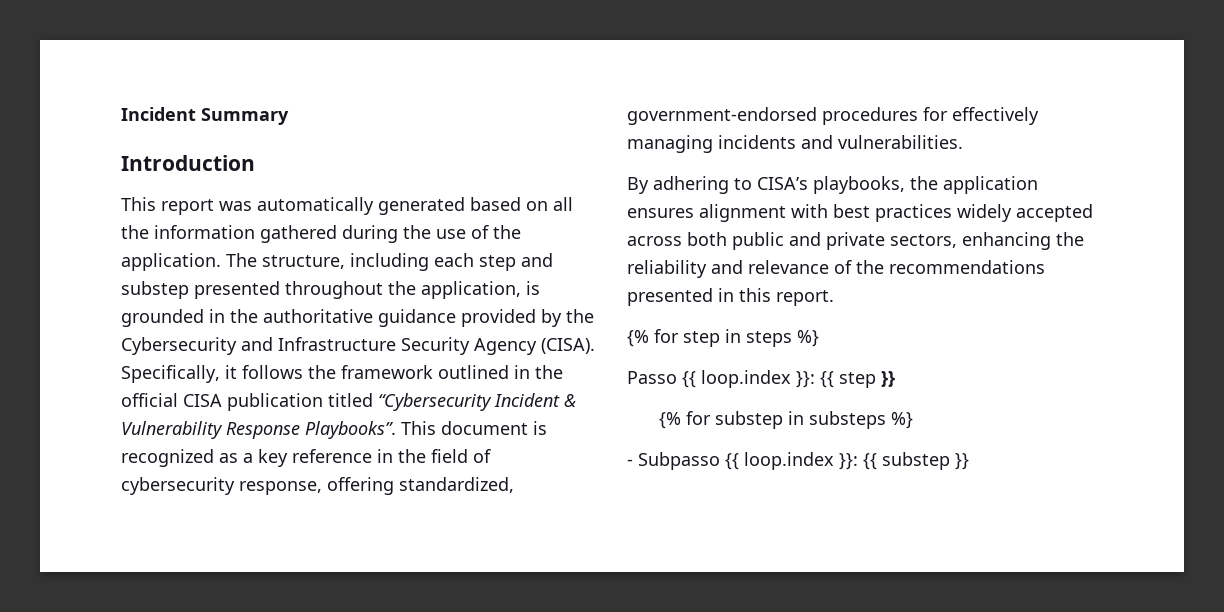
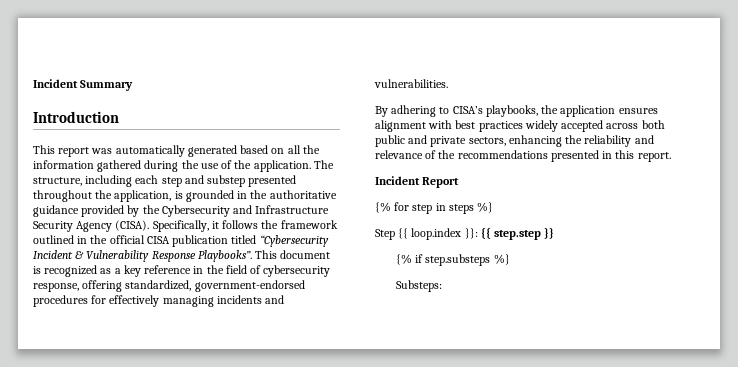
(834, 298) none -> [375,176,460,188] // Incident Report
[627,370,876,388] Passo {{ loop.index }}: {{ step -> [375,227,542,240] Step {{ loop.index }}: {{ step.step
[686,411,914,429] [627,452,969,470] for substep in substeps %} // - Subpasso {{ loop.index }}: {{ substep }} -> [415,254,510,266] [395,280,442,292] if step.substeps %} // Substeps:

